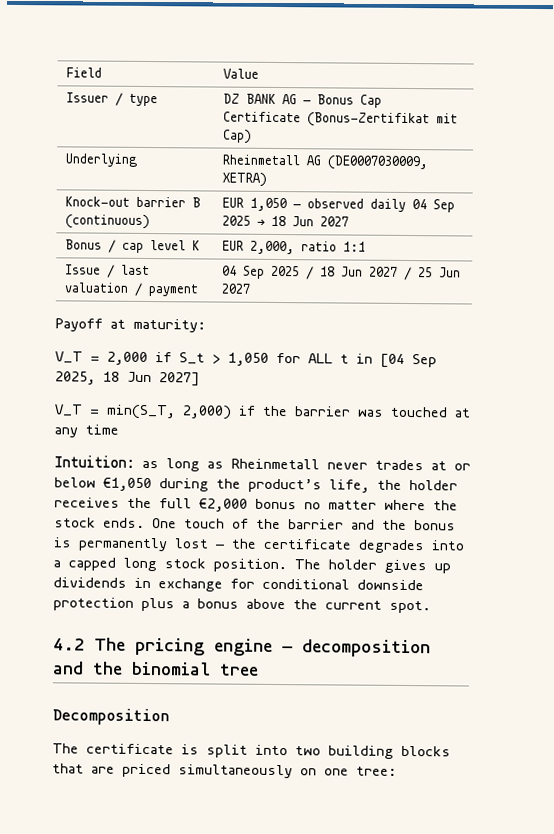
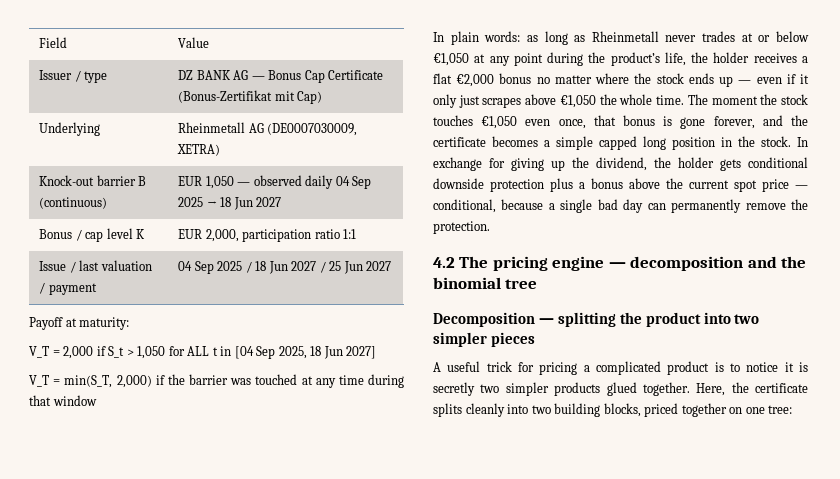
(296, 247) none -> [242,229,312,242] participation
[54,455,135,468] // Intuition: -> [368,374,405,388] [29,395,97,406] [433,31,521,45] during that window // In plain words:
(152, 484) none -> [474,53,543,66] at any point
[127,497,192,509] the full -> [802,56,808,63] [433,73,452,84] a flat
[103,517,456,531] [53,537,465,554] [53,557,451,574] [53,577,255,592] ends. One touch of the barrier and the bonus is permanently lost — the certificate degrades into a capped long stock position. The holder gives up dividends in exchange for -> [688,73,809,87] [433,94,808,108] [433,115,808,129] [433,136,808,150] [433,157,741,171] ends up — even if it only just scrapes above €1,050 the whole time. The moment the stock touches €1,050 even once, that bonus is gone forever, and the certificate becomes a simple capped long position in the stock. In exchange for giving up the dividend, the holder gets
[389,600,431,614] spot. -> [734,179,808,192] [433,199,808,213] [433,221,490,234] spot price — conditional, because a single bad day can permanently remove the protection.
[52,743,451,759] [52,763,293,779] // The certificate is split into two building blocks that are priced simultaneously -> [538,312,760,327] [433,332,535,347] [433,361,808,375] [433,382,808,396] [433,403,727,417] — splitting the product into two simpler pieces // A useful trick for pricing a complicated product is to notice it is secretly two simpler products glued together. Here, the certificate splits cleanly into two building blocks, priced together

